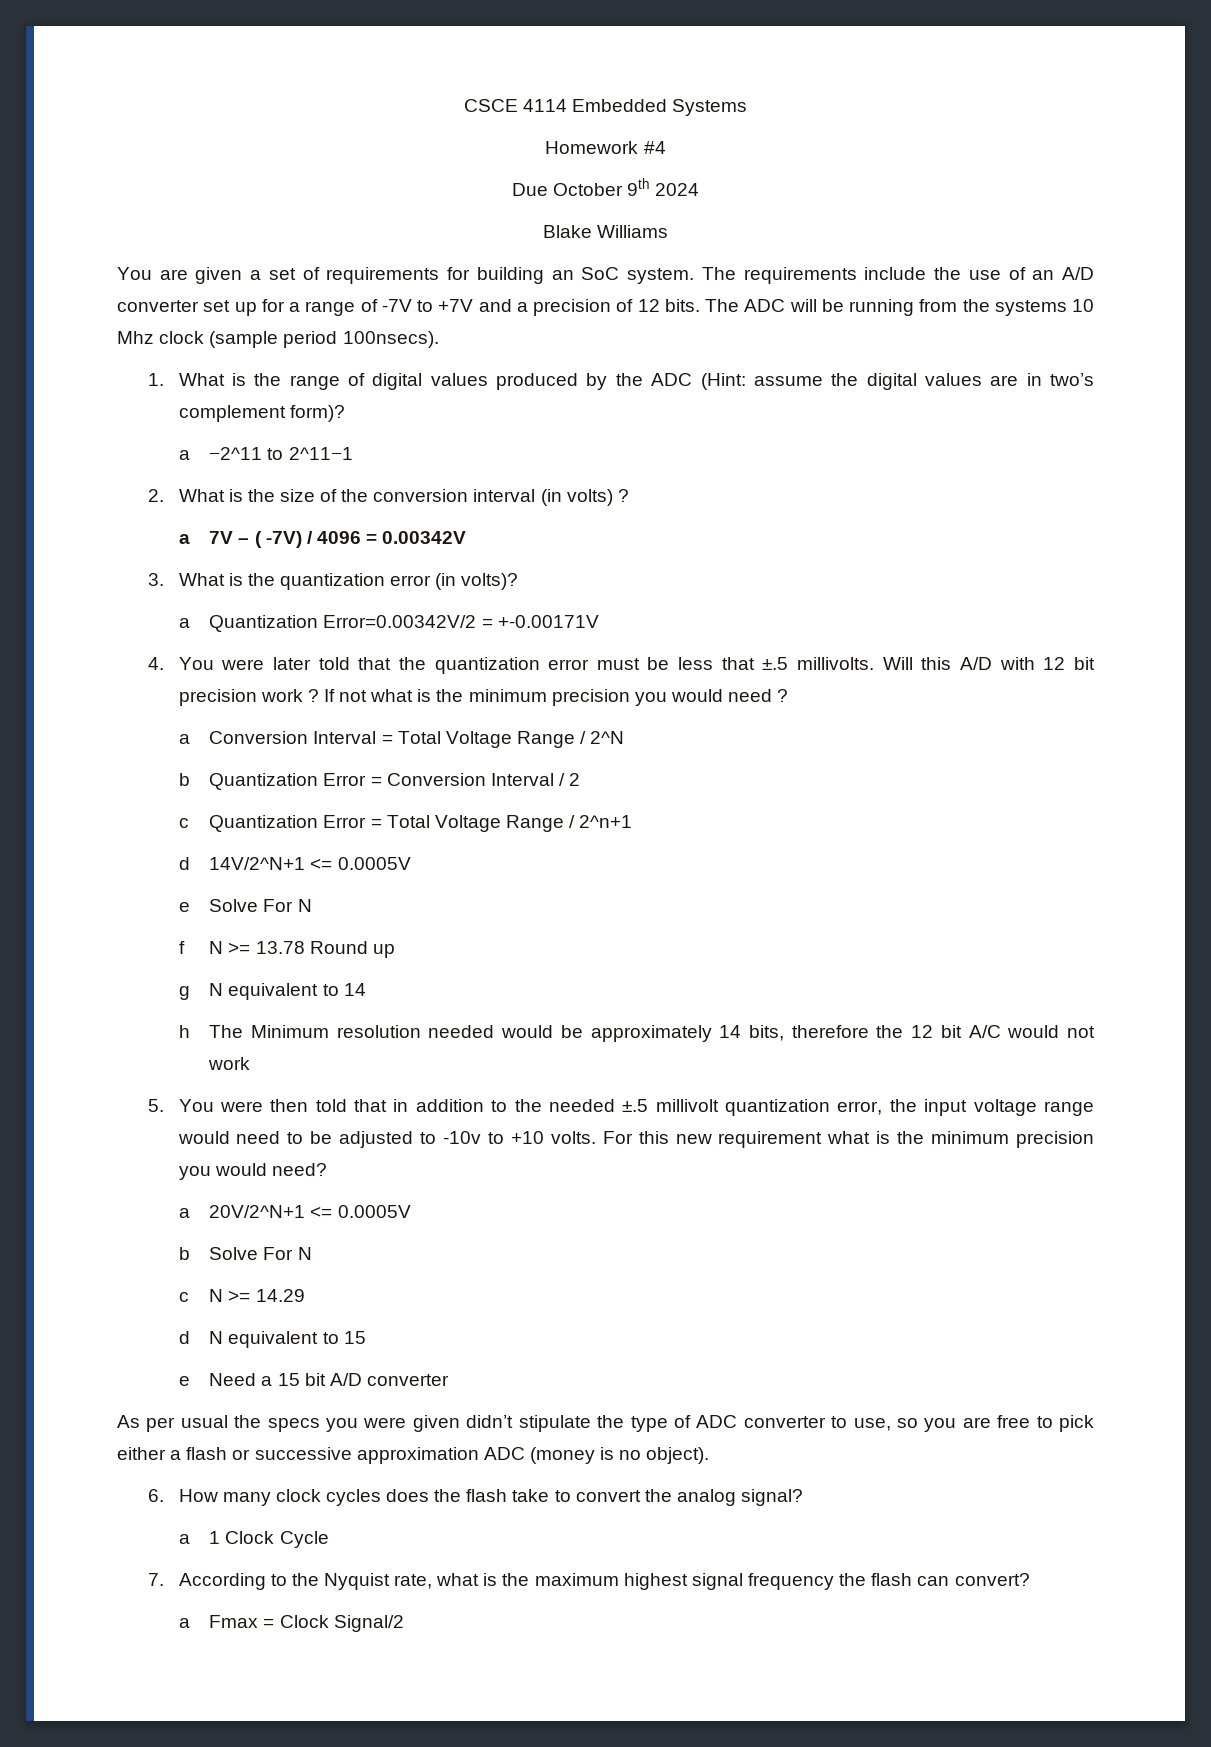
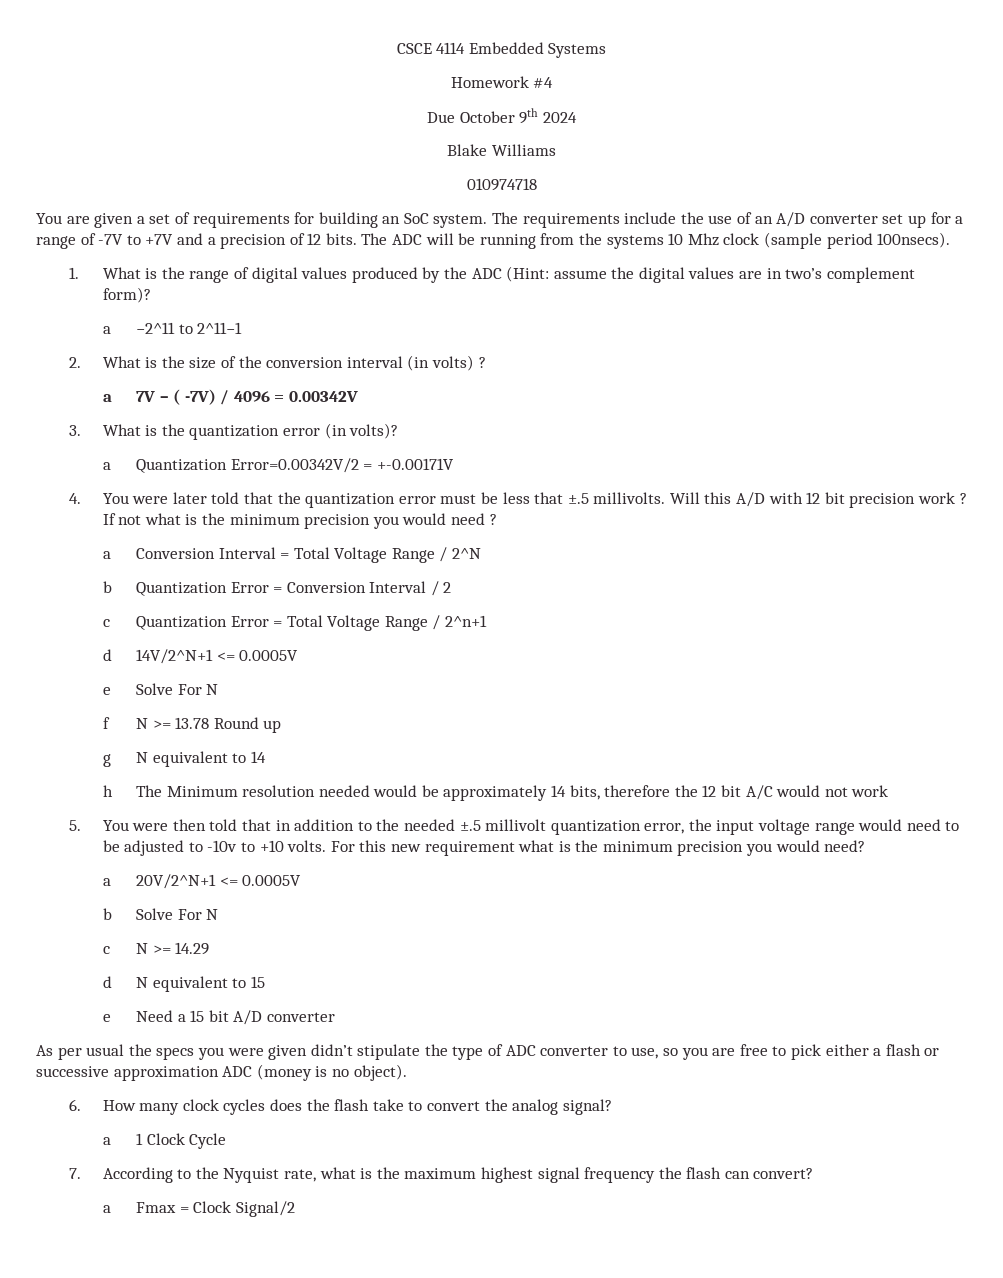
(669, 231) none -> [466,178,537,191] // 010974718

